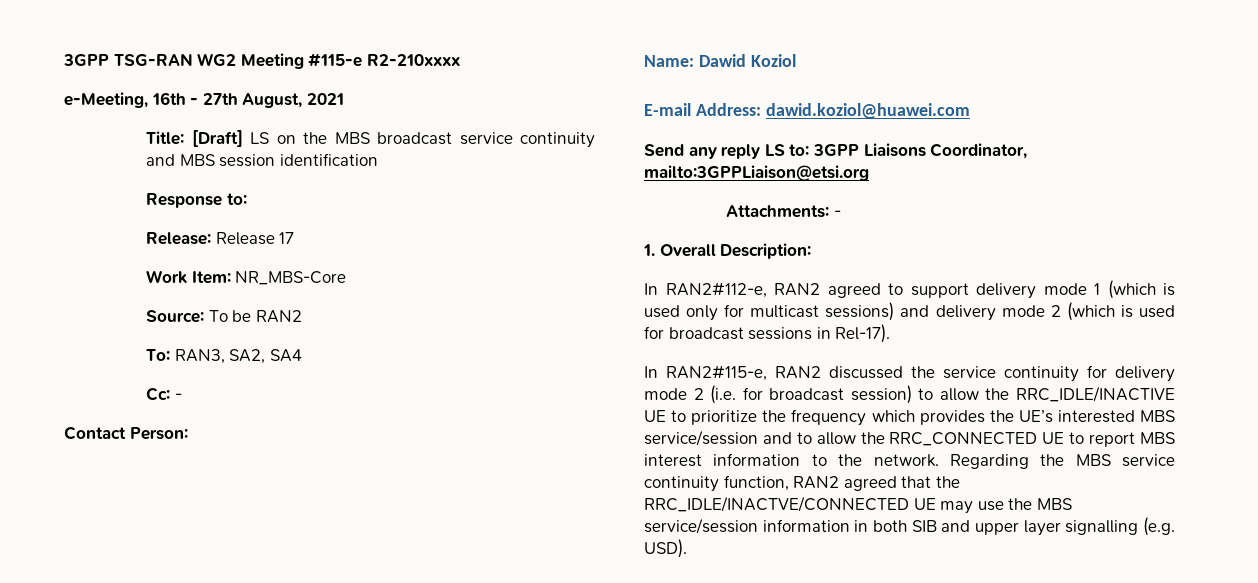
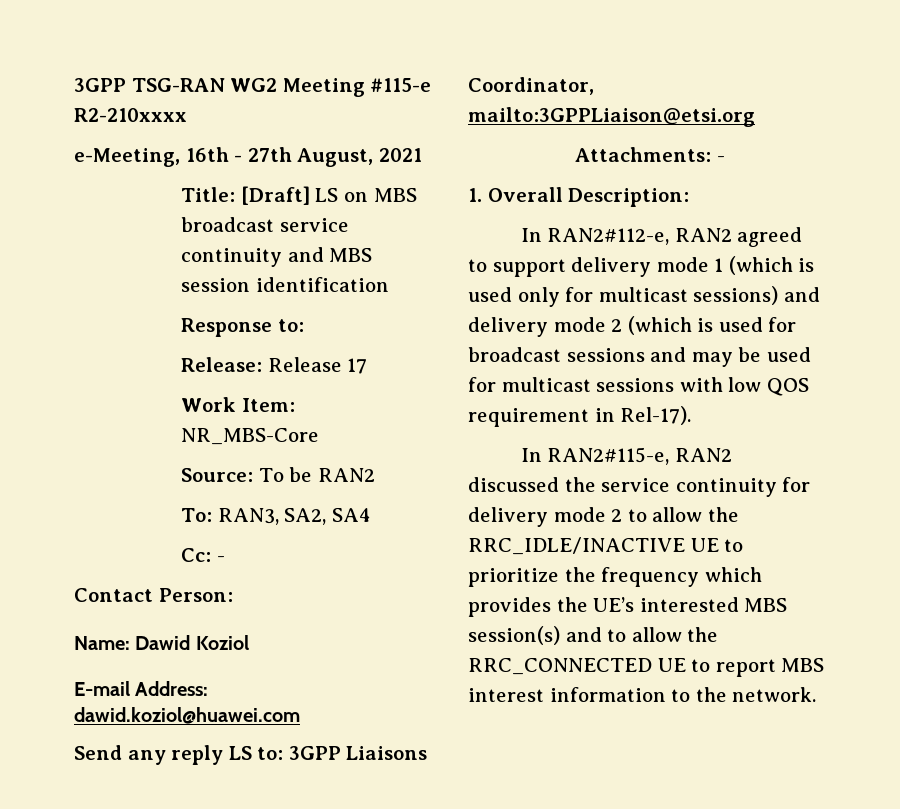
[303,132,328,144] the -> (369, 197) none
(813, 333) none -> [650,347,811,367] [468,377,809,396] [468,408,589,427] and may be used for multicast sessions with low QOS requirement
[710,385,912,404] (i.e. for broadcast session) -> (623, 515) none
[644,430,758,446] service/session -> [468,626,560,645] session(s)
[949,454,1175,469] [644,475,960,492] [644,496,1072,514] [644,517,1175,536] [644,539,687,558] Regarding the MBS service continuity function, RAN2 agreed that the RRC_IDLE/INACTVE/CONNECTED UE may use the MBS service/session information in both SIB and upper layer signalling (e.g. USD). -> (817, 694) none

